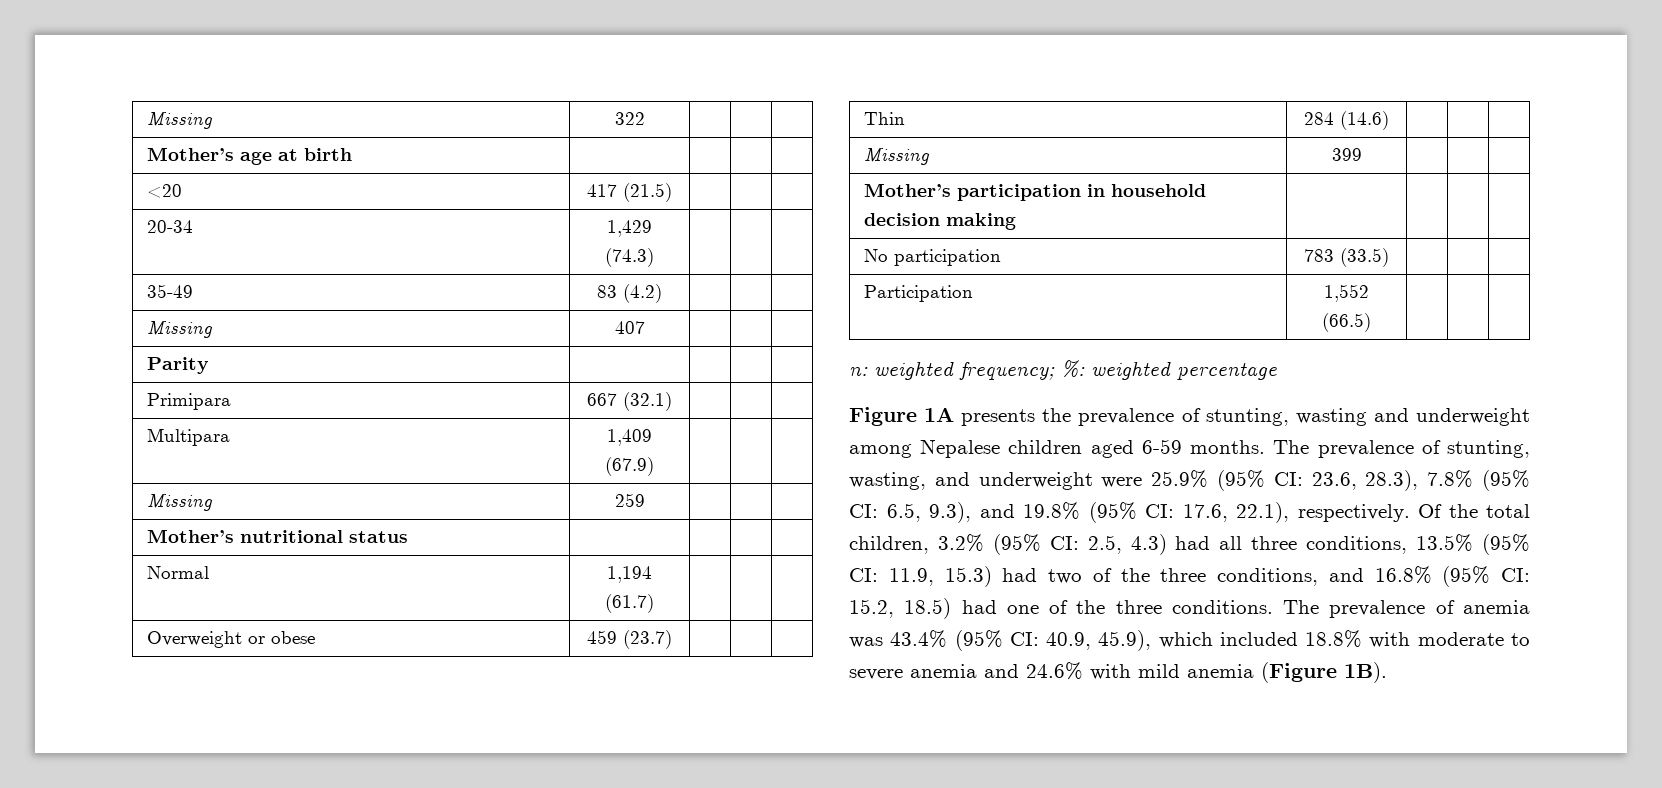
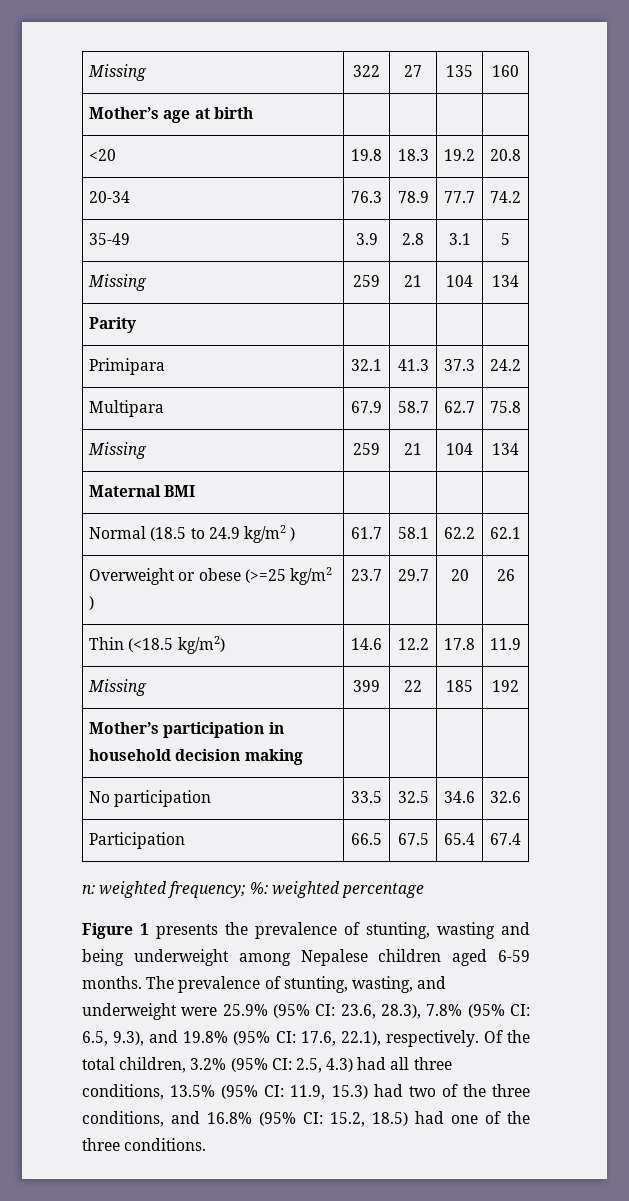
(645, 118) | | -> [404,65,422,77] [446,65,473,77] [492,65,519,77] 27 | 135 | 160
[587,183,672,202] [147,220,194,233] [607,220,652,237] [605,248,654,267] [147,284,194,298] [597,284,662,303] [147,320,214,338] [614,321,645,334] [147,357,210,374] [147,393,232,410] [587,392,672,411] [147,428,231,446] [607,429,652,446] [605,457,654,476] [147,493,214,511] [614,493,645,507] [147,529,409,543] [147,566,210,579] [607,566,652,583] [605,594,654,613] [147,631,316,648] [587,630,672,649] [864,112,906,125] [1304,111,1389,130] 417 (21.5) | | | // 20-34 | 1,429 (74.3) | | | // 35-49 | 83 (4.2) | | | // Missing | 407 | | | // Parity | | | | // Primipara | 667 (32.1) | | | // Multipara | 1,409 (67.9) | | | // Missing | 259 | | | // Mother’s nutritional status | | | | // Normal | 1,194 (61.7) | | | // Overweight or obese | 459 (23.7) | | | // Thin | 284 (14.6) | | | -> [351,149,382,161] [397,149,429,161] [444,149,475,161] [490,149,521,161] [89,191,131,203] [351,191,382,203] [397,191,429,203] [444,191,475,203] [490,191,521,203] [89,233,131,245] [355,233,378,245] [402,233,424,245] [448,233,471,245] [501,233,510,245] [88,274,148,291] [353,275,380,287] [404,275,422,287] [446,275,473,287] [492,275,519,287] [89,317,137,333] [89,358,166,375] [351,359,382,371] [397,359,429,371] [444,359,475,371] [490,359,521,371] [89,400,165,417] [351,401,382,413] [397,401,429,413] [444,401,475,413] [490,401,521,413] [88,442,148,459] [353,443,380,455] [404,443,422,455] [446,443,473,455] [492,443,519,455] [89,485,196,497] [89,525,296,543] [351,527,382,539] [397,527,429,539] [444,527,475,539] [490,527,521,539] [89,567,332,585] [89,596,95,610] [351,569,382,581] [397,569,429,581] [450,569,469,581] [496,569,515,581] [89,636,225,654] [351,638,382,650] [397,638,429,650] [444,638,475,650] [490,638,521,650] 19.8 | 18.3 | 19.2 | 20.8 // 20-34 | 76.3 | 78.9 | 77.7 | 74.2 // 35-49 | 3.9 | 2.8 | 3.1 | 5 // Missing | 259 | 21 | 104 | 134 // Parity | | | | // Primipara | 32.1 | 41.3 | 37.3 | 24.2 // Multipara | 67.9 | 58.7 | 62.7 | 75.8 // Missing | 259 | 21 | 104 | 134 // Maternal BMI | | | | // Normal (18.5 to 24.9 kg/m2 ) | 61.7 | 58.1 | 62.2 | 62.1 // Overweight or obese (>=25 kg/m2 ) | 23.7 | 29.7 | 20 | 26 // Thin (<18.5 kg/m2) | 14.6 | 12.2 | 17.8 | 11.9
(1362, 154) | | -> [404,680,422,692] [446,680,473,692] [492,680,519,692] 22 | 185 | 192
[1304,248,1389,267] [864,285,974,302] [1324,284,1369,302] [1322,313,1371,332] 783 (33.5) | | | // Participation | 1,552 (66.5) | | | -> [351,791,382,803] [397,791,429,803] [444,791,475,803] [490,791,521,803] [89,832,186,849] [351,833,382,845] [397,833,429,845] [444,833,475,845] [490,833,521,845] 33.5 | 32.5 | 34.6 | 32.6 // Participation | 66.5 | 67.5 | 65.4 | 67.4
[924,407,955,422] 1A -> [140,923,149,935] 1
(1409, 415) none -> [82,949,124,966] being
[1283,600,1530,618] [849,630,1530,651] [849,662,1387,683] The prevalence of anemia was 43.4% (95% CI: 40.9, 45.9), which included 18.8% with moderate to severe anemia and 24.6% with mild anemia (Figure 1B). -> (207, 1144) none

